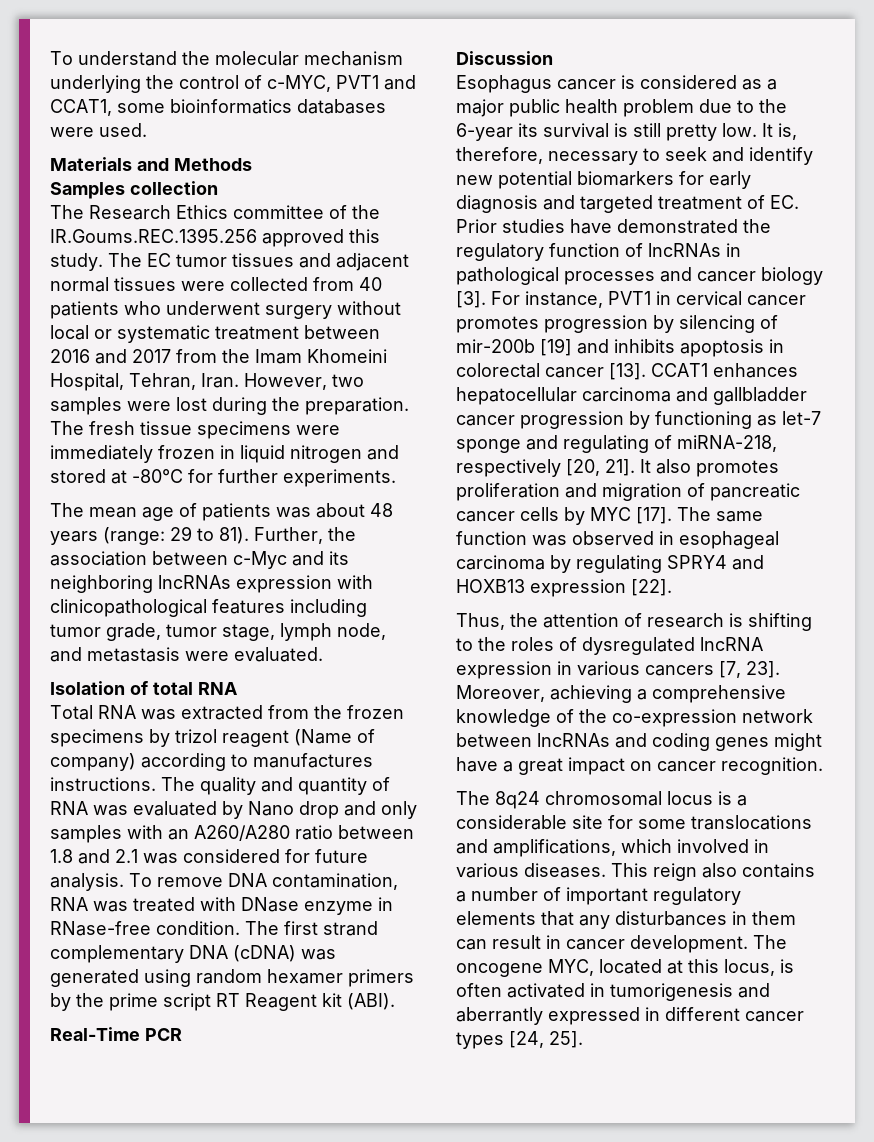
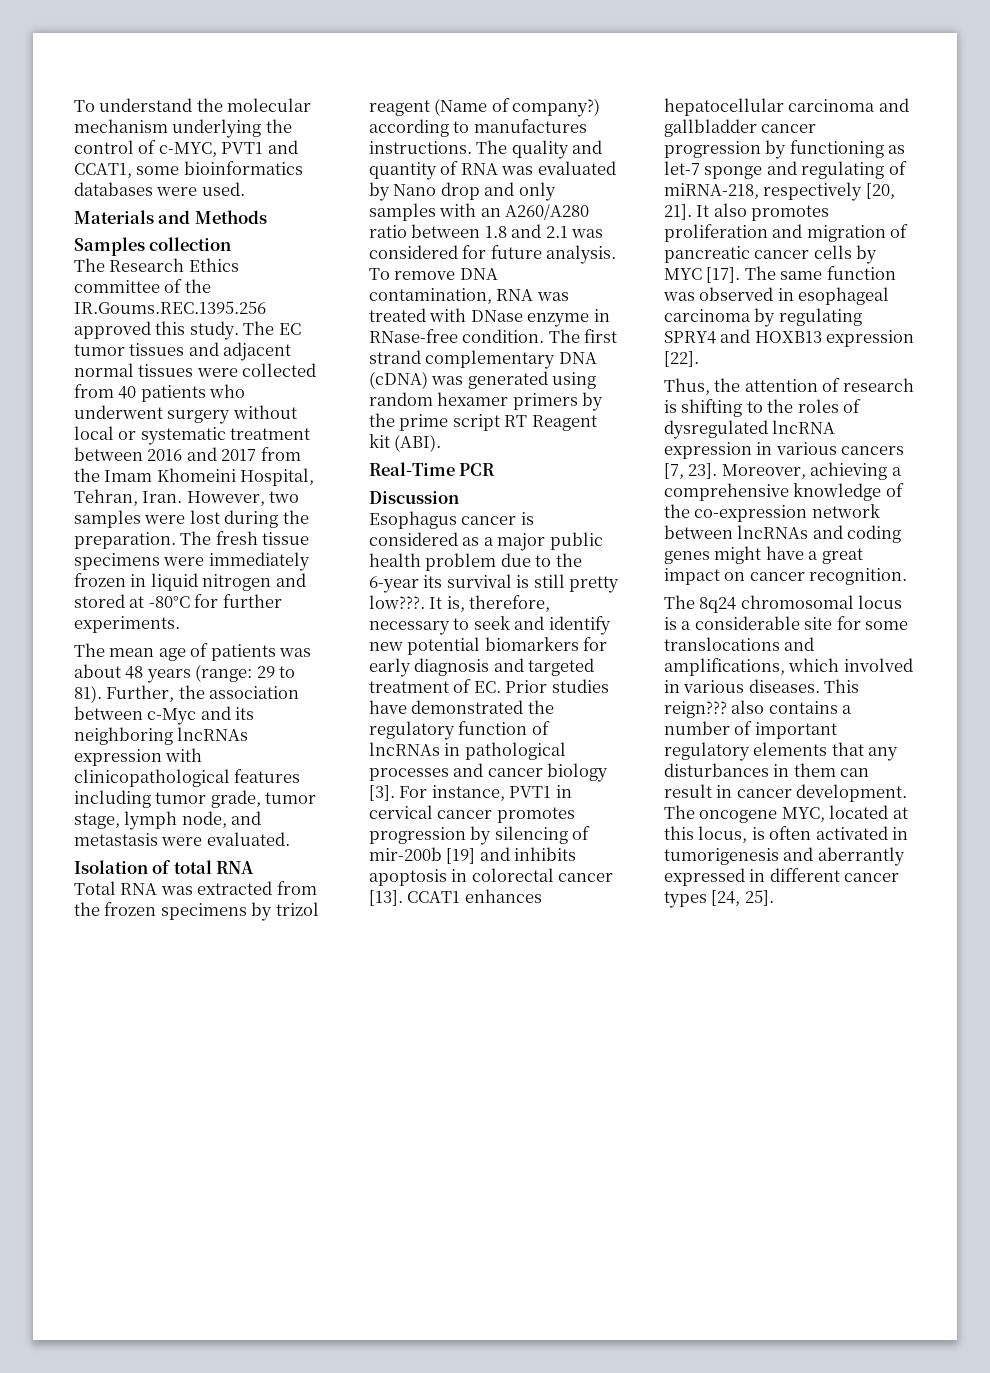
[50,753,136,771] company) -> [512,98,601,117] company?)
[722,123,757,137] low. -> [369,595,425,609] low???.
[653,863,697,881] reign -> [664,701,727,718] reign???

